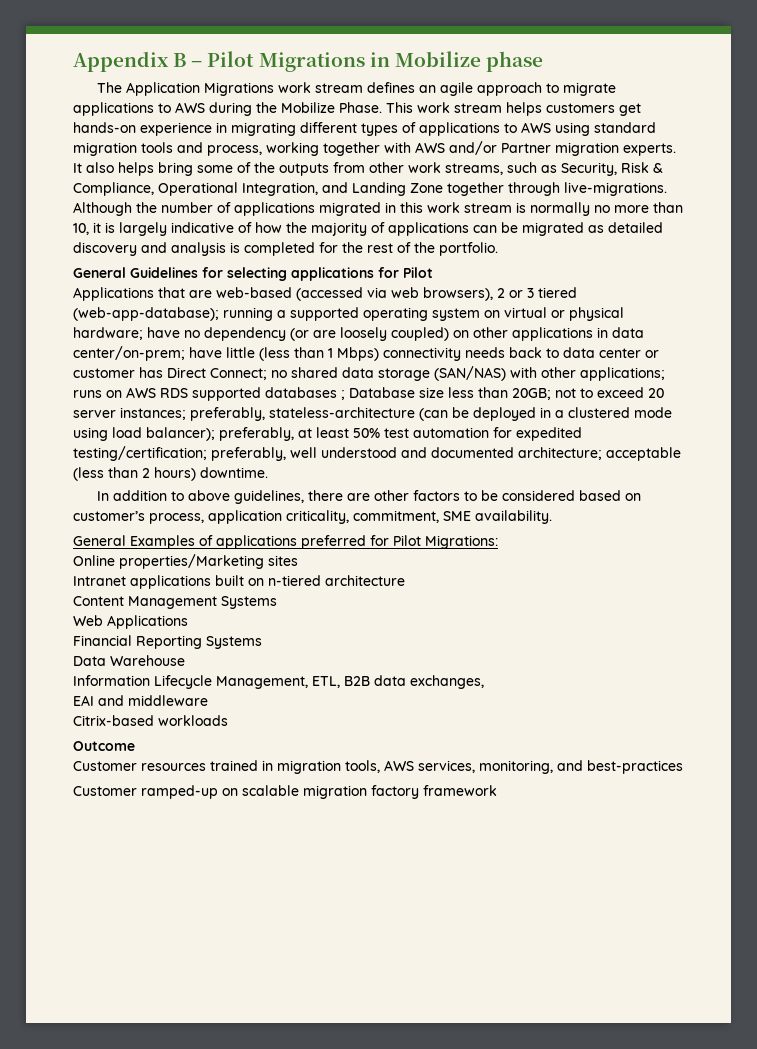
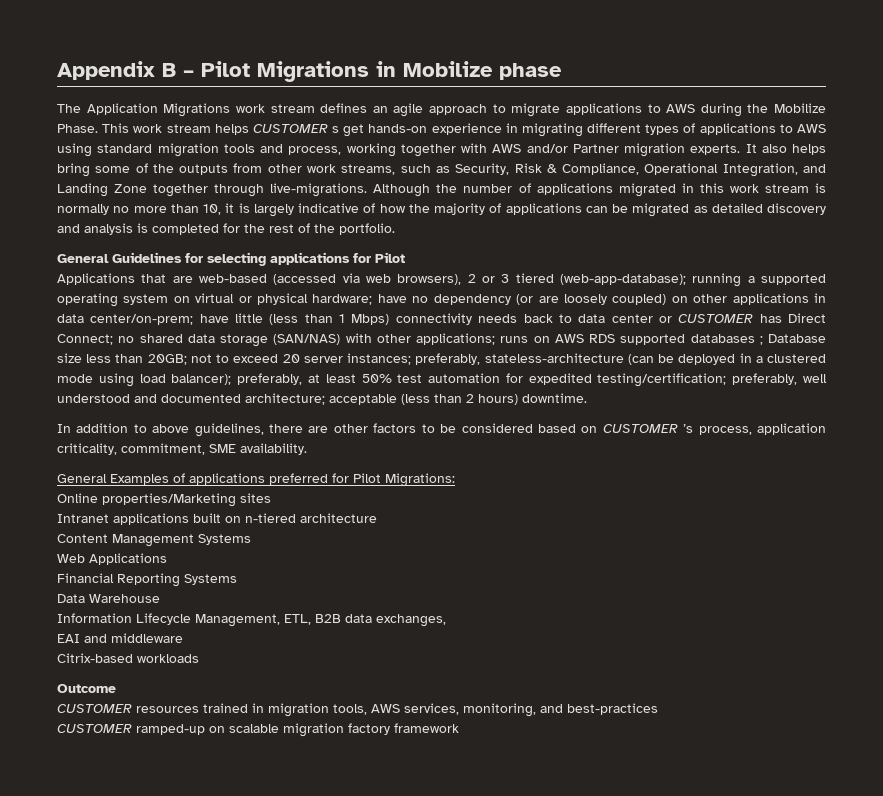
[546,103,615,113] customers -> [252,124,340,133] CUSTOMER s
[73,368,135,378] customer -> [678,314,754,323] CUSTOMER
[73,511,145,521] customer’s -> [602,424,694,433] CUSTOMER ’s
[73,761,137,771] Customer -> [57,704,132,713] CUSTOMER
[73,786,137,796] Customer -> [57,724,132,733] CUSTOMER

